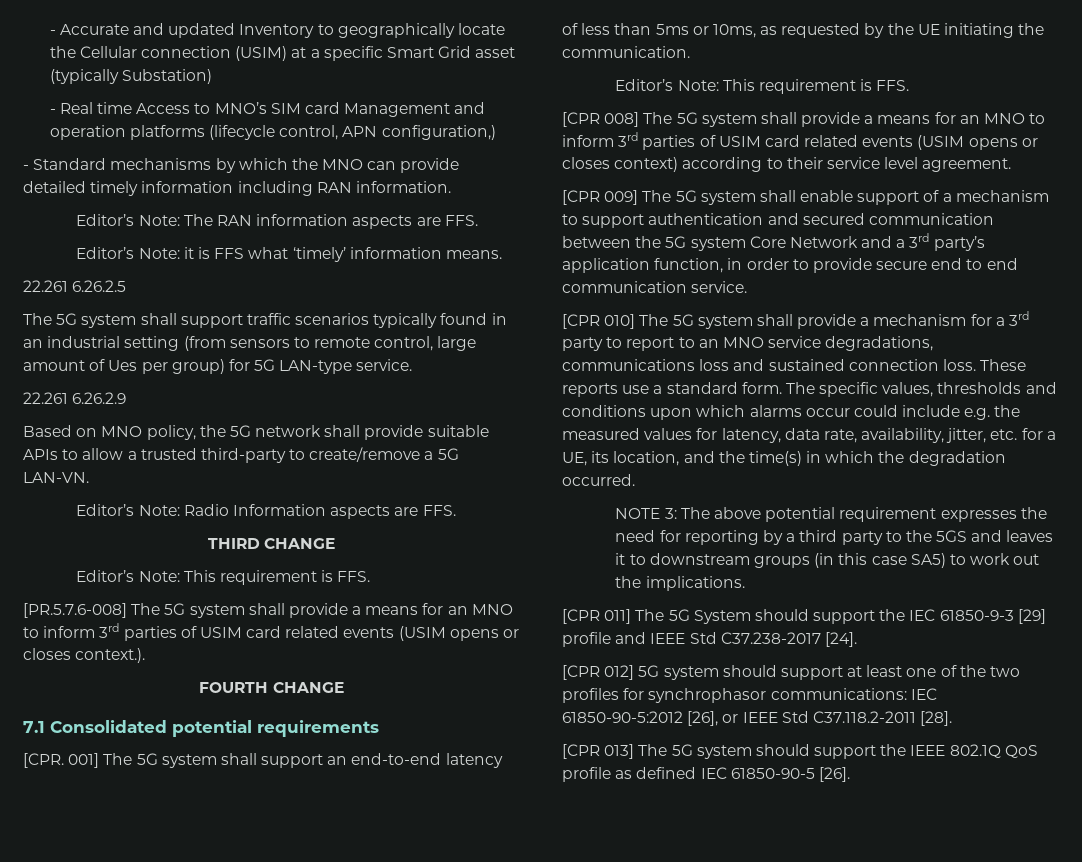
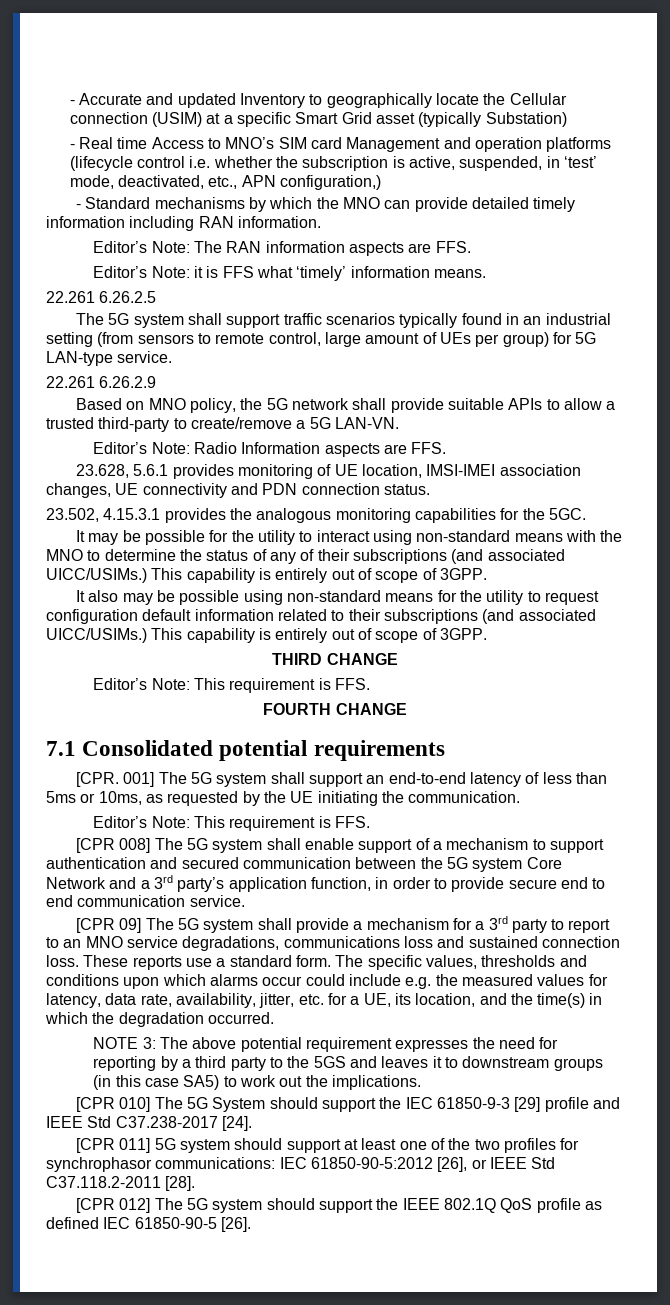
[279,125,339,140] control, -> [137,156,597,171] [69,175,238,189] control i.e. whether the subscription is active, suspended, in ‘test’ mode, deactivated, etc.,
[108,360,138,371] Ues -> [439,332,471,344] UEs
(456, 510) none -> [75,464,581,479] [46,483,430,498] [46,508,586,523] [75,530,623,545] [46,549,565,564] [46,568,487,583] [75,590,599,605] [46,609,596,624] [46,628,487,643] // 23.628, 5.6.1 provides monitoring of UE location, IMSI-IMEI association changes, UE connectivity and PDN connection status. // 23.502, 4.15.3.1 provides the analogous monitoring capabilities for the 5GC. // It may be possible for the utility to interact using non-standard means with the MNO to determine the status of any of their subscriptions (and associated UICC/USIMs.) This capability is entirely out of scope of 3GPP. // It also may be possible using non-standard means for the utility to request configuration default information related to their subscriptions (and associated UICC/USIMs.) This capability is entirely out of scope of 3GPP.
[23,603,513,618] [23,623,520,641] [23,648,146,663] // [PR.5.7.6-008] The 5G system shall provide a means for an MNO to inform 3rd parties of USIM card related events (USIM opens or closes context.). -> (371, 684) none
[801,112,1046,127] [562,132,1038,150] [562,157,1012,172] [562,190,796,205] provide a means for an MNO to inform 3rd parties of USIM card related events (USIM opens or closes context) according to their service level agreement. // [CPR 009] The 5G system shall -> (301, 844) none
[604,314,636,329] 010] -> [119,918,142,933] 09]
[604,609,632,624] 011] -> [119,1097,151,1112] 010]
[604,665,635,680] 012] -> [119,1138,151,1153] 011]
[604,744,635,759] 013] -> [119,1198,151,1213] 012]

